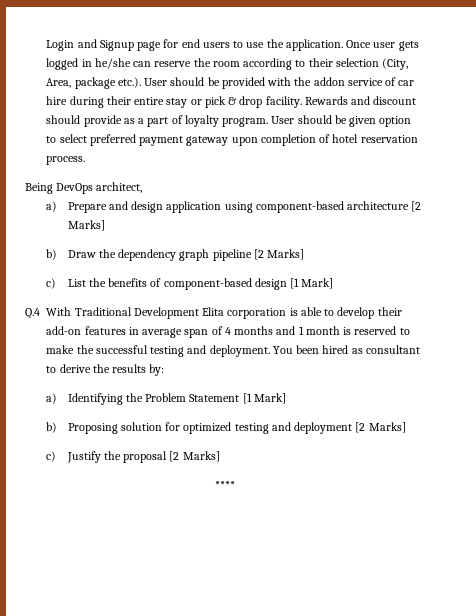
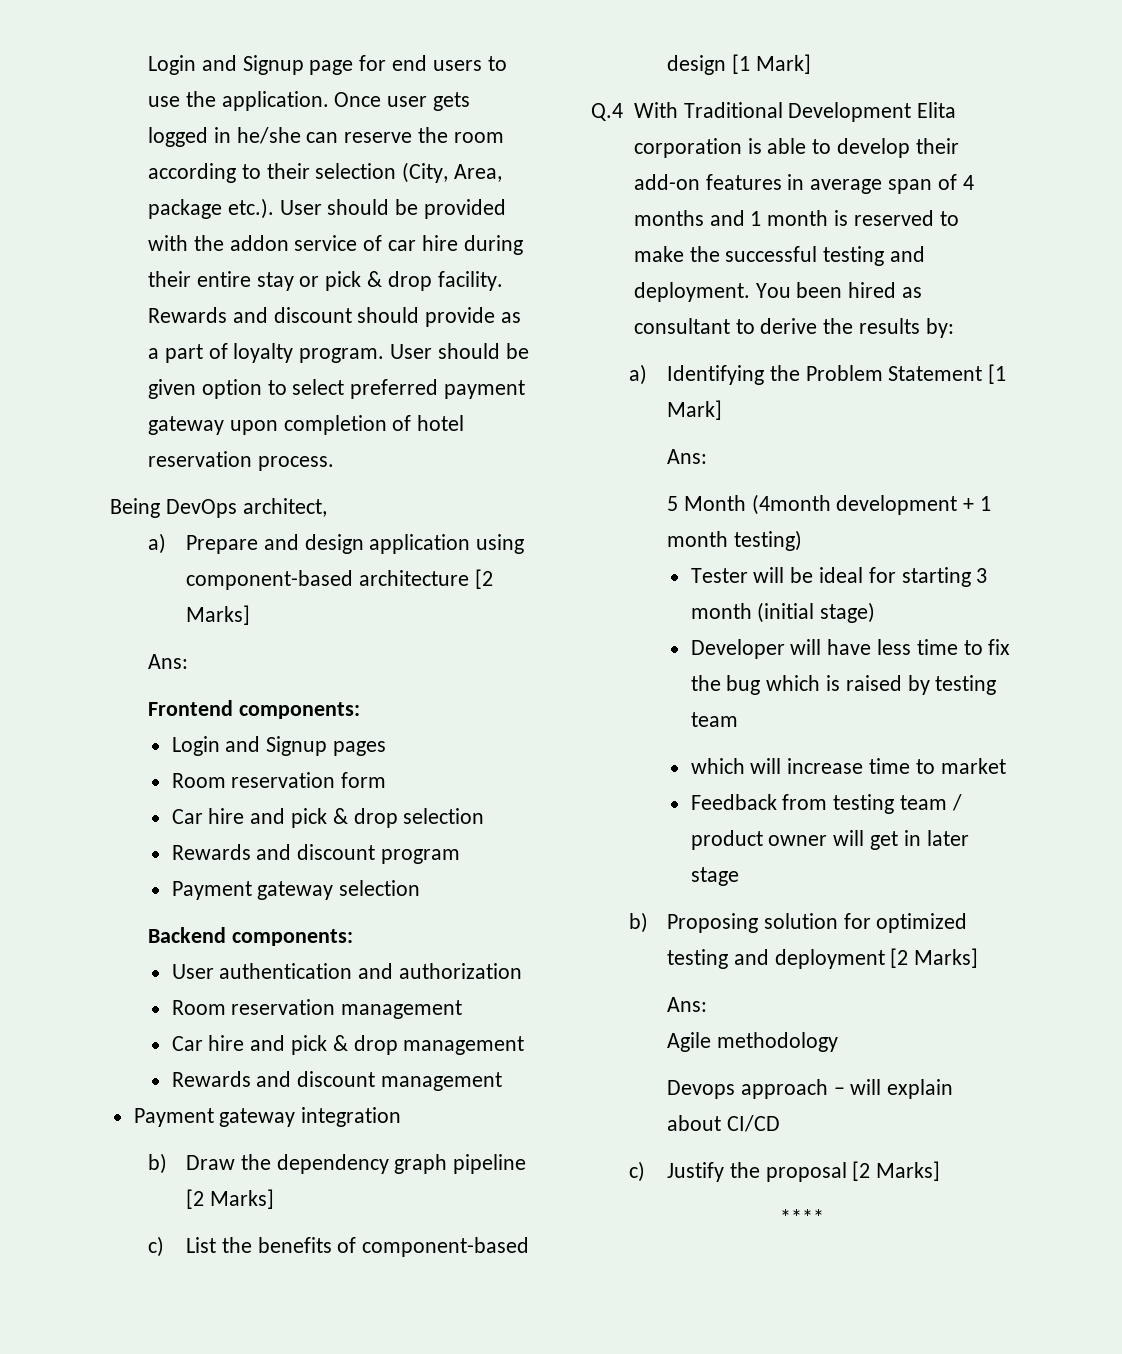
(105, 225) none -> [147,654,188,669] [147,700,360,719] [171,736,387,756] [171,772,387,788] [171,808,485,828] [171,844,461,864] [171,880,421,900] [147,927,353,946] [171,963,523,979] [171,999,463,1019] [171,1035,525,1055] [171,1071,503,1091] [133,1107,402,1127] // Ans: // Frontend components: // Login and Signup pages // Room reservation form // Car hire and pick & drop selection // Rewards and discount program // Payment gateway selection // Backend components: // User authentication and authorization // Room reservation management // Car hire and pick & drop management // Rewards and discount management // Payment gateway integration
(286, 398) none -> [666,449,707,464] [666,494,991,515] [666,530,802,551] [690,567,988,587] [690,602,876,623] [690,639,1011,659] [690,675,997,695] [690,712,738,727] [690,758,1006,774] [690,794,962,814] [690,830,969,850] [690,867,739,886] // Ans: // 5 Month (4month development + 1 month testing) // Tester will be ideal for starting 3 month (initial stage) // Developer will have less time to fix the bug which is raised by testing team // which will increase time to market // Feedback from testing team / product owner will get in later stage
(406, 427) none -> [666,997,707,1012] [666,1032,838,1052] [666,1079,954,1099] [666,1115,780,1132] // Ans: // Agile methodology // Devops approach – will explain about CI/CD

